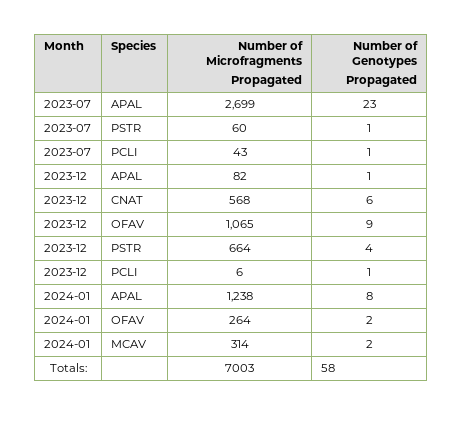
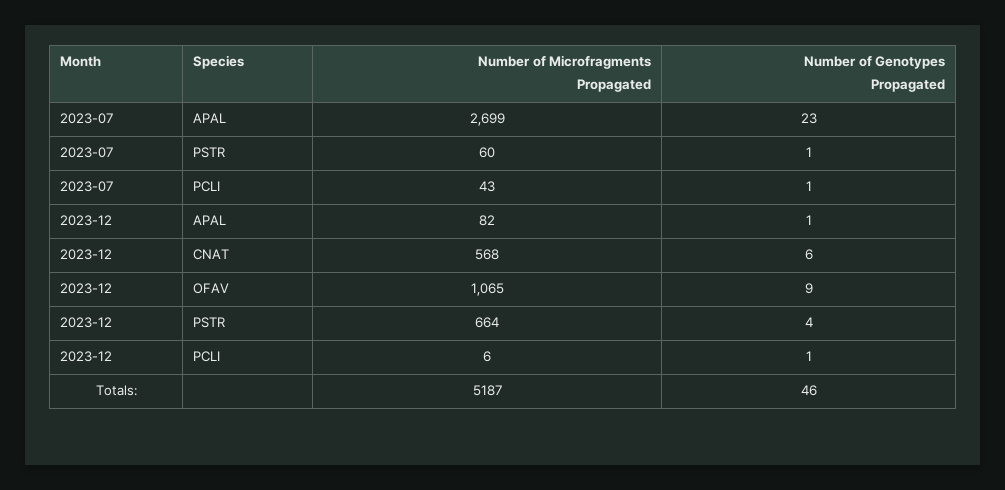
[43,292,90,300] [110,292,142,300] [226,292,253,302] [365,292,373,300] [43,316,90,324] [110,316,144,324] [228,316,251,324] [365,316,373,324] [43,340,90,348] [110,340,146,348] [230,340,249,348] [365,340,373,348] // 2024-01 | APAL | 1,238 | 8 // 2024-01 | OFAV | 264 | 2 // 2024-01 | MCAV | 314 | 2 -> (812, 356) none
[225,364,254,372] [320,364,335,372] 7003 | 58 -> [472,385,502,396] [800,385,817,396] 5187 | 46

